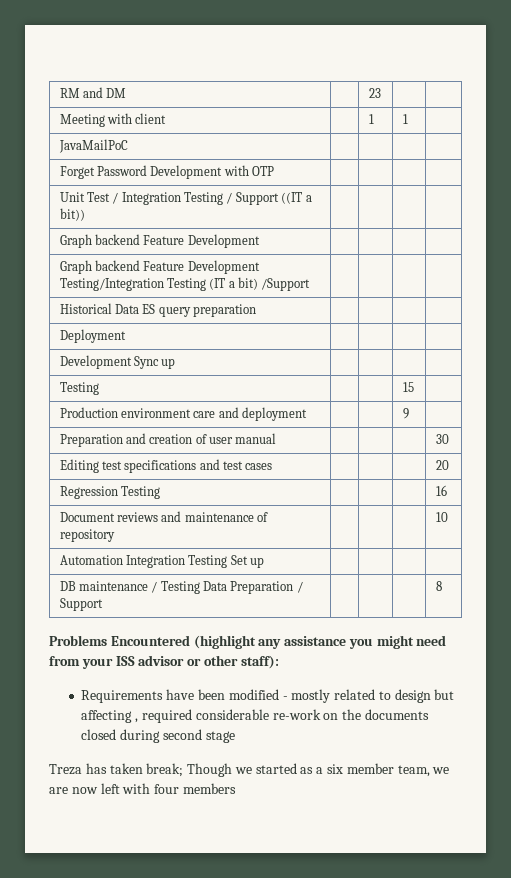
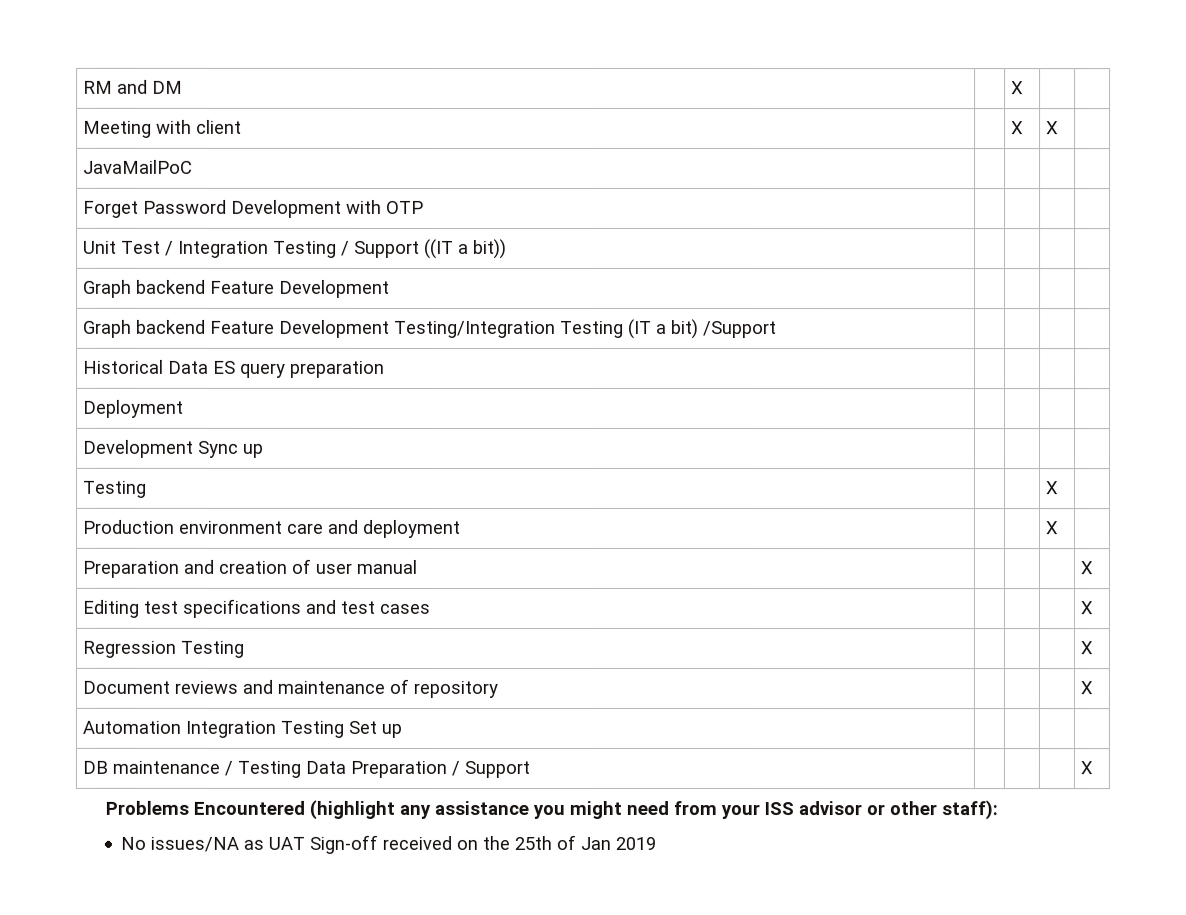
[368,88,381,98] 23 -> [1011,81,1025,95] X
[368,114,374,124] [402,114,408,124] 1 | 1 -> [1011,121,1025,135] [1046,121,1060,135] X | X
[402,382,414,392] 15 -> [1045,481,1059,495] X
[402,408,409,419] 9 -> [1045,521,1059,535] X
[435,434,449,444] 30 -> [1080,561,1094,575] X
[435,460,449,470] 20 -> [1080,601,1094,615] X
[435,485,447,496] 16 -> [1080,641,1094,655] X
[435,512,448,522] 10 -> [1080,681,1094,695] X
[435,581,442,591] 8 -> [1080,761,1094,775] X
[81,689,455,703] [81,709,429,723] [81,729,235,743] [49,763,450,777] [49,783,236,794] Requirements have been modified - mostly related to design but affecting , required considerable re-work on the documents closed during second stage // Treza has taken break; Though we started as a six member team, we are now left with four members -> [120,834,657,854] No issues/NA as UAT Sign-off received on the 25th of Jan 2019

